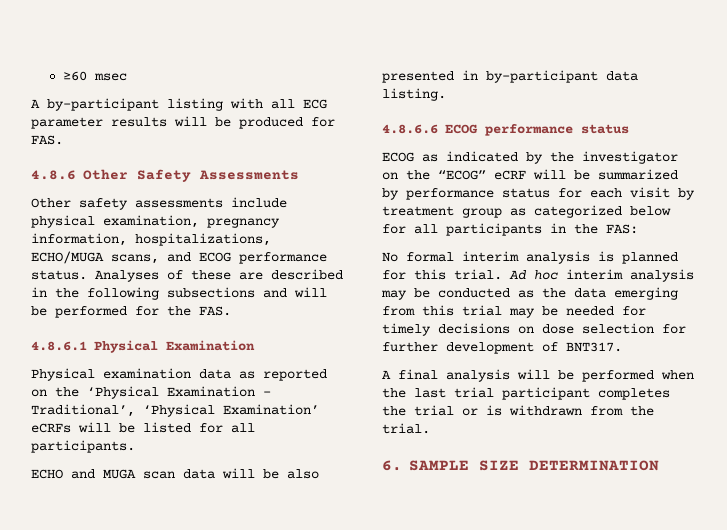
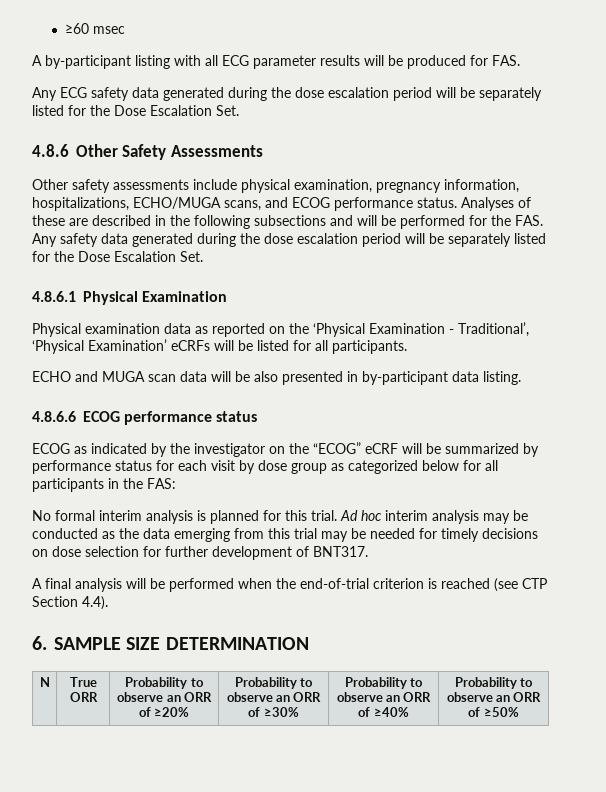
(63, 140) none -> [32,87,542,101] [32,105,239,116] // Any ECG safety data generated during the dose escalation period will be separately listed for the Dose Escalation Set.
(231, 311) none -> [32,233,546,247] [32,251,203,262] Any safety data generated during the dose escalation period will be separately listed for the Dose Escalation Set.
[382,206,454,216] treatment -> [258,460,287,471] dose
[414,387,670,400] [382,405,654,416] [382,423,430,434] [382,460,659,471] last trial participant completes the trial or is withdrawn from the trial. // 6. SAMPLE SIZE DETERMINATION -> [300,578,547,592] [32,596,108,610] [32,636,309,650] [39,677,50,687] [69,677,97,687] [69,692,98,702] [125,677,204,689] [117,692,212,702] [138,707,190,717] [234,677,314,689] [226,692,322,702] [248,707,299,717] [344,677,424,689] [336,692,432,702] [358,707,409,717] [454,677,534,689] [446,692,542,702] [468,707,519,717] end-of-trial criterion is reached (see CTP Section 4.4). // 6. SAMPLE SIZE DETERMINATION // N | True ORR | Probability to observe an ORR of ≥20% | Probability to observe an ORR of ≥30% | Probability to observe an ORR of ≥40% | Probability to observe an ORR of ≥50%

